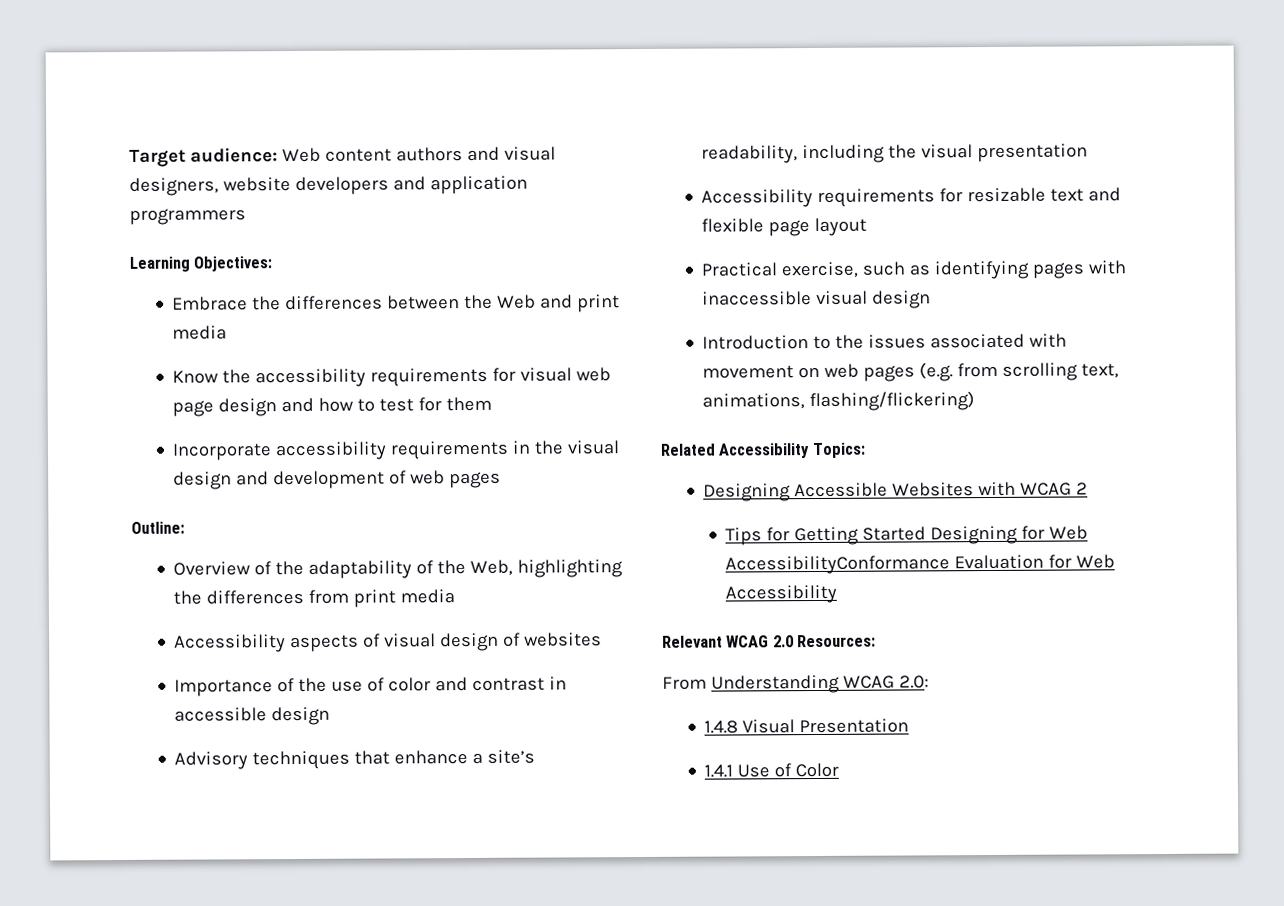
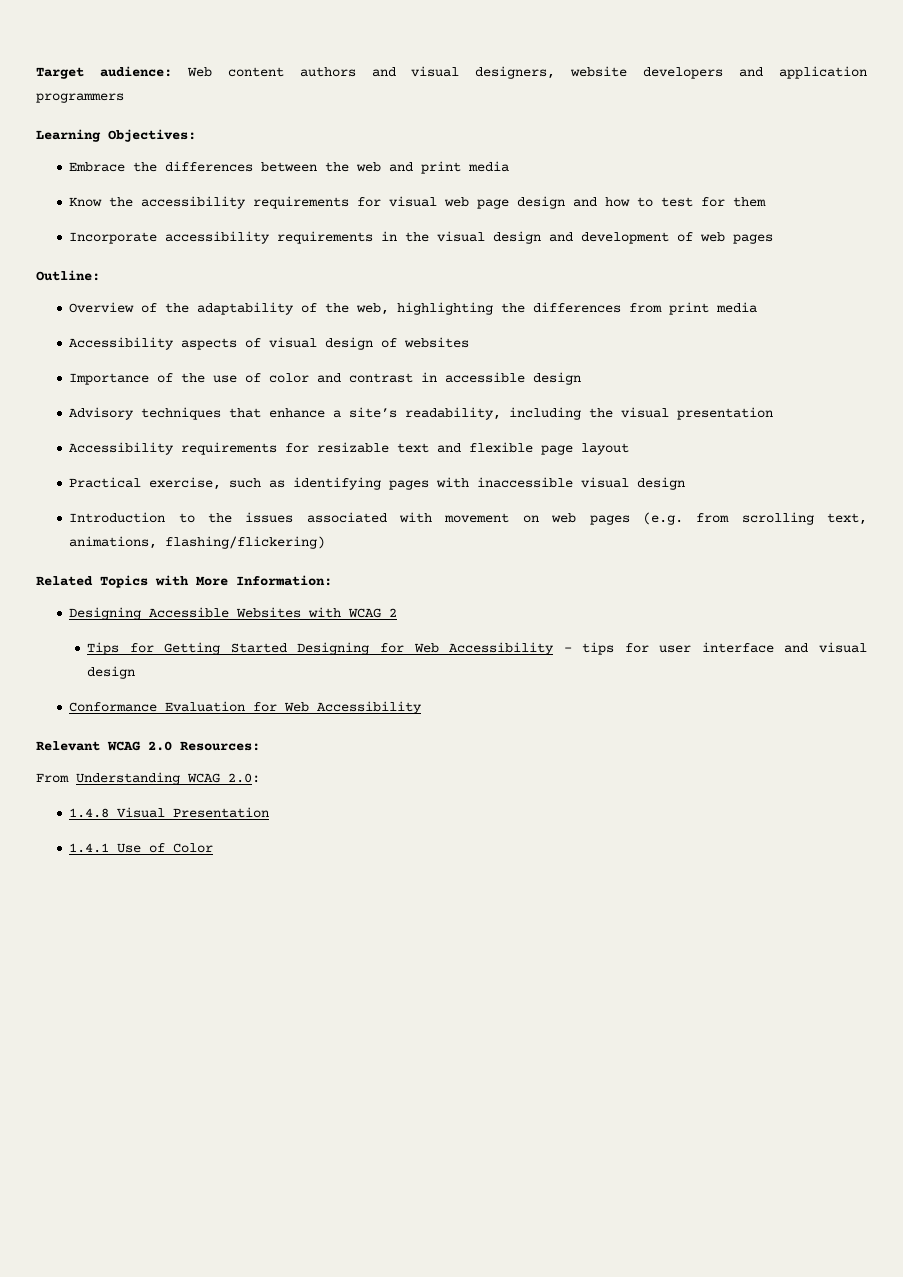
[497,294,537,309] Web -> [356,162,382,172] web
[470,559,514,576] Web, -> [356,303,390,315] web,
[718,442,866,459] Accessibility Topics: -> [100,575,332,588] Topics with More Information:
[725,555,951,575] AccessibilityConformance -> [449,642,868,655] [87,666,136,679] [69,702,158,712] Accessibility - tips for user interface and visual design // Conformance

